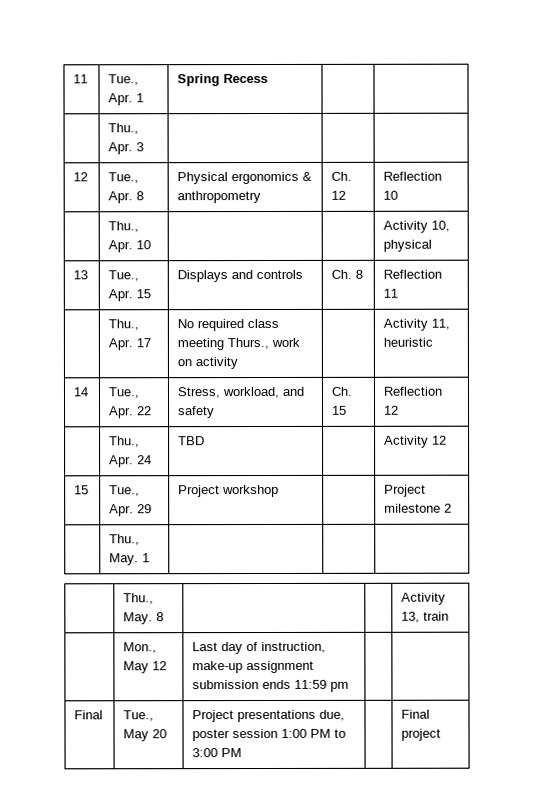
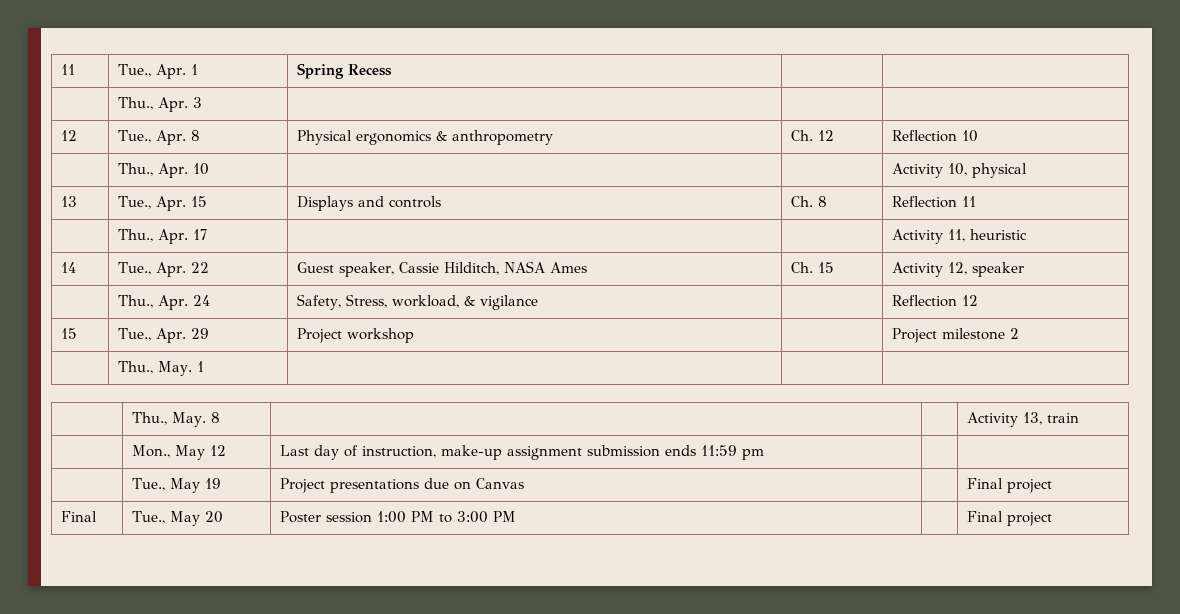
[177,318,280,332] [177,337,301,351] [177,357,239,370] No required class meeting Thurs., work on activity -> (207, 234) none
[177,386,305,399] [178,406,216,419] Stress, workload, and safety -> [296,261,587,277] Guest speaker, Cassie Hilditch, NASA Ames
[383,386,443,396] [384,405,400,415] Reflection 12 -> [891,262,1024,277] Activity 12, speaker
[178,436,206,446] [384,435,430,448] TBD | | Activity -> [296,294,538,310] [891,295,957,307] Safety, Stress, workload, & vigilance | | Reflection
(350, 686) none -> [131,478,221,493] [279,478,524,493] [966,478,1052,493] // | Tue., May 19 | Project presentations due on Canvas | | Final project
[192,709,346,723] [192,729,231,742] Project presentations due, poster -> [279,511,321,523] Poster

